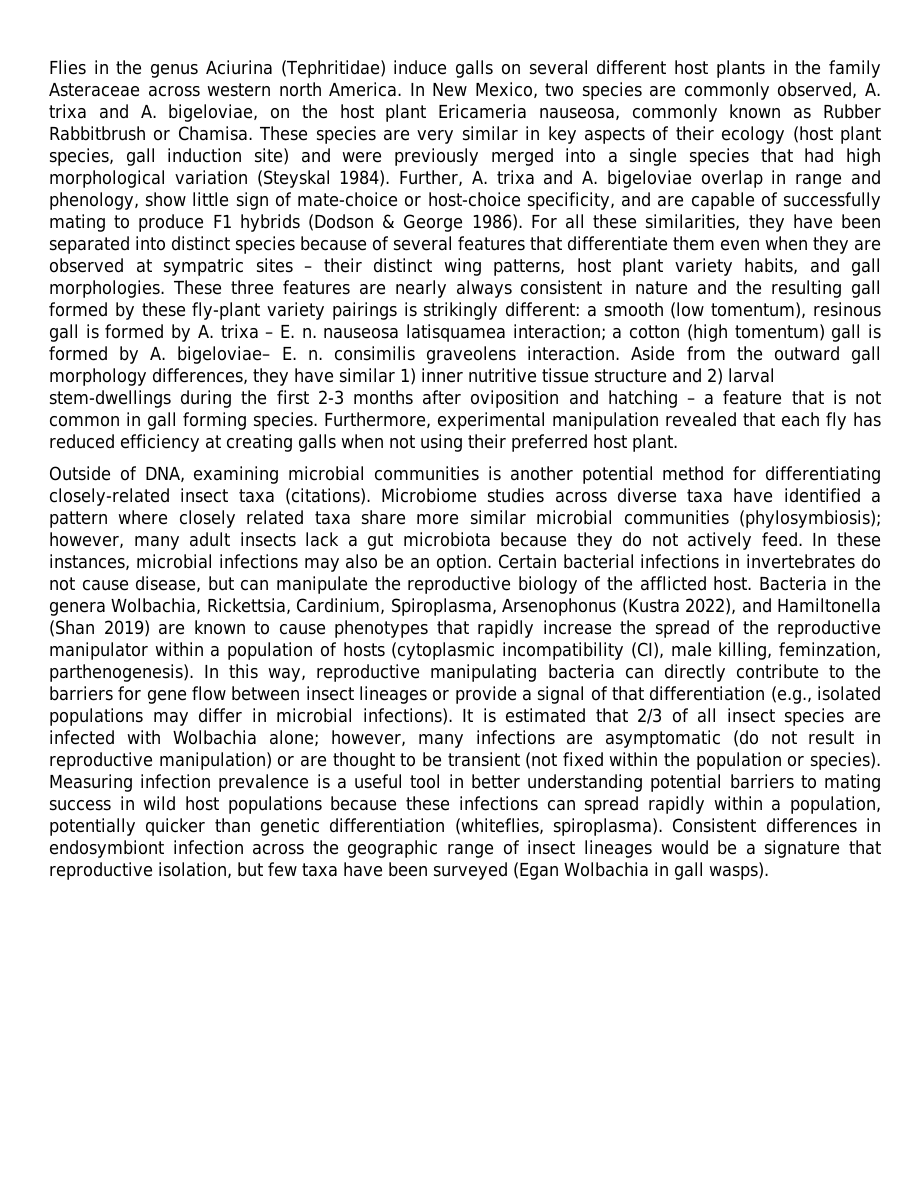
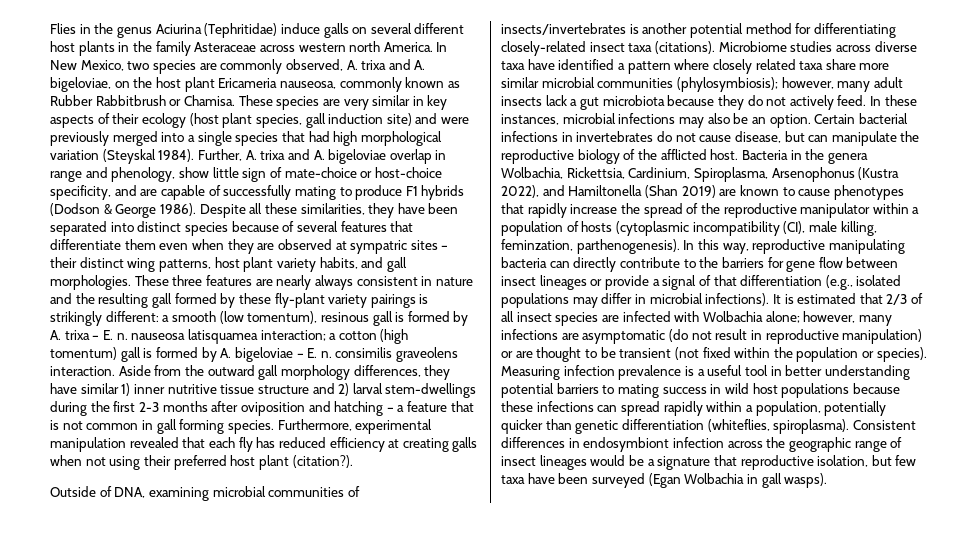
[530,214,557,229] For -> [199,204,246,218] Despite
[177,346,271,364] bigeloviae– -> [234,347,304,362] bigeloviae –
[632,434,678,452] plant. -> [258,455,353,470] plant (citation?).
(480, 473) none -> [347,486,360,497] [501,23,626,35] of insects/invertebrates

